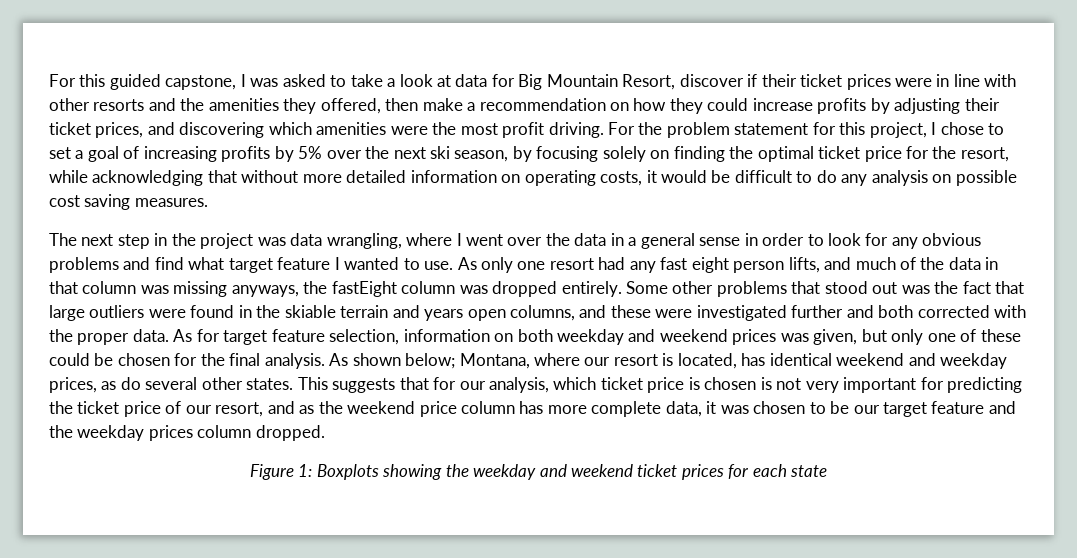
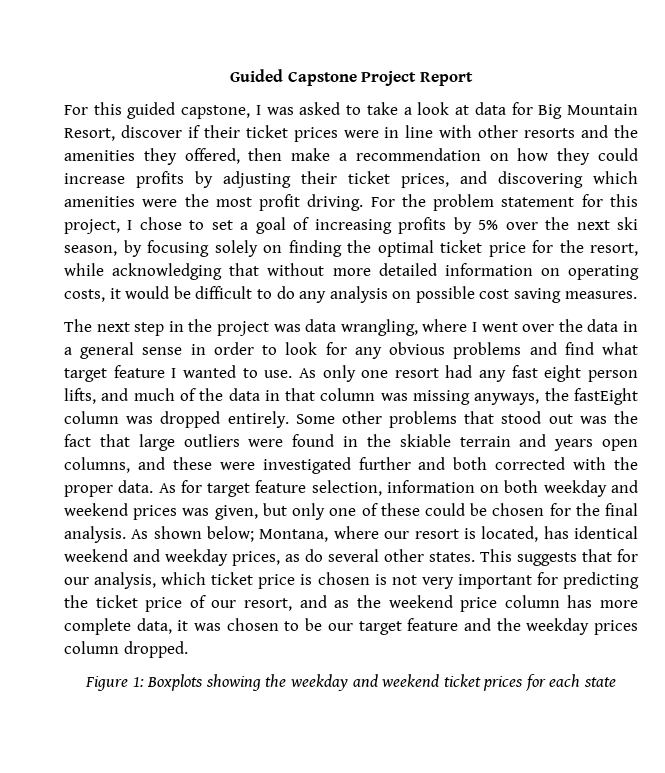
(49, 80) none -> [230,69,473,86] Guided Capstone Project Report //

